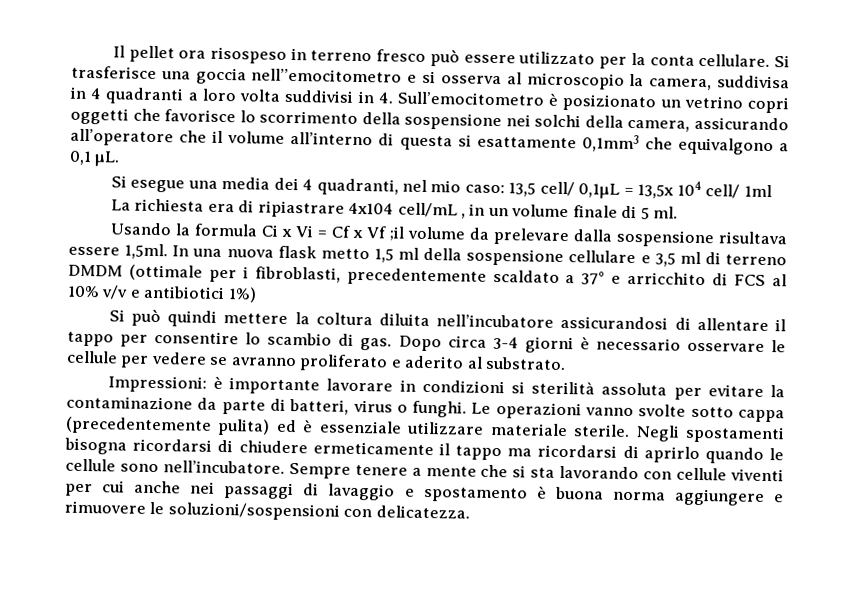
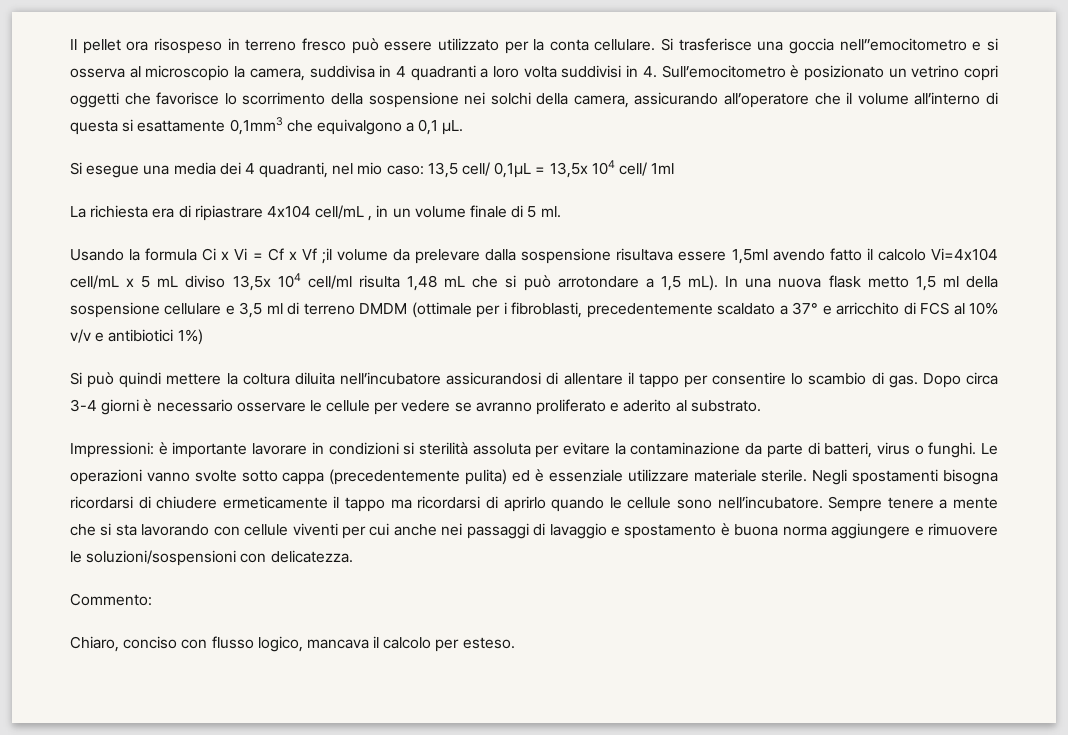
[124,243,169,260] 1,5ml. -> [731,248,998,264] [70,273,719,291] 1,5ml avendo fatto il calcolo Vi=4x104 cell/mL x 5 mL diviso 13,5x 104 cell/ml risulta 1,48 mL che si può arrotondare a 1,5 mL).
(470, 512) none -> [70,593,152,606] [70,636,515,652] // Commento: // Chiaro, conciso con flusso logico, mancava il calcolo per esteso.

